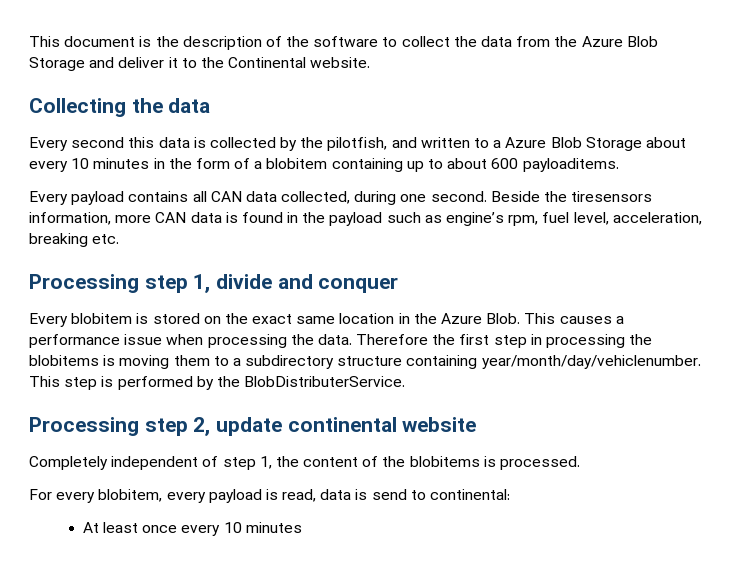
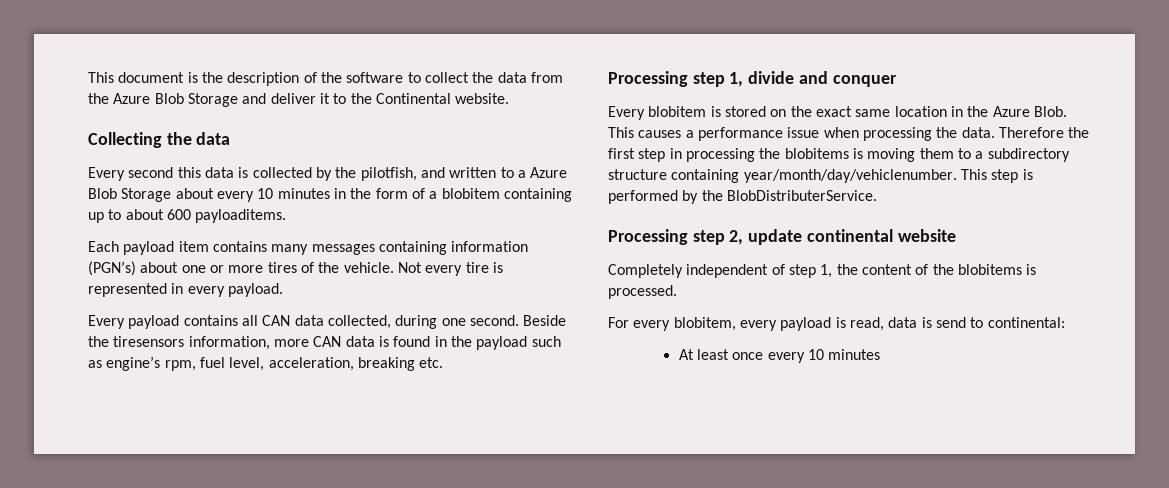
(619, 165) none -> [88,241,529,255] [88,261,503,276] [88,283,283,297] // Each payload item contains many messages containing information (PGN’s) about one or more tires of the vehicle. Not every tire is represented in every payload.

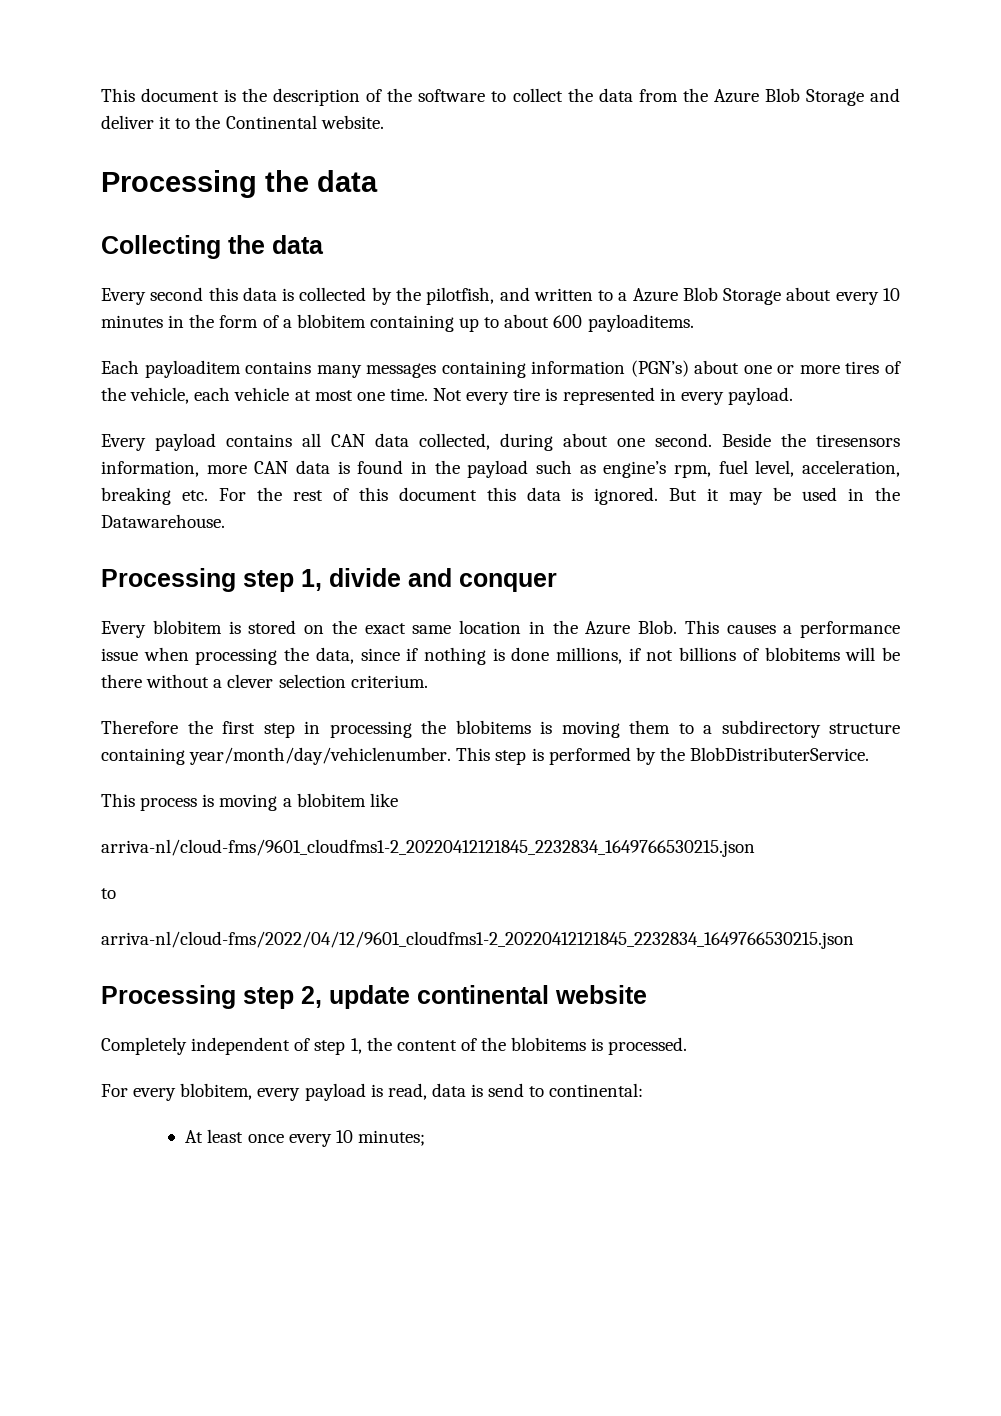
(510, 98) none -> [101,170,378,198] // Processing the data
[123,241,209,255] payload item -> [144,360,241,378] payloaditem
[343,262,394,273] vehicle. -> [130,387,428,404] vehicle, each vehicle at most one time.
(438, 322) none -> [563,433,608,447] about
(444, 362) none -> [218,487,901,505] [101,514,225,528] For the rest of this document this data is ignored. But it may be used in the Datawarehouse.
[961,127,995,138] data. -> [315,647,901,665] [101,674,428,688] data, since if nothing is done millions, if not billions of blobitems will be there without a clever selection criterium. //
(877, 195) none -> [101,793,398,811] [101,839,755,857] [101,888,116,899] [101,931,854,949] // This process is moving a blobitem like // arriva-nl/cloud-fms/9601_cloudfms1-2_20220412121845_2232834_1649766530215.json // to // arriva-nl/cloud-fms/2022/04/12/9601_cloudfms1-2_20220412121845_2232834_1649766530215.json
[828,349,881,360] minutes -> [357,1130,425,1146] minutes;

